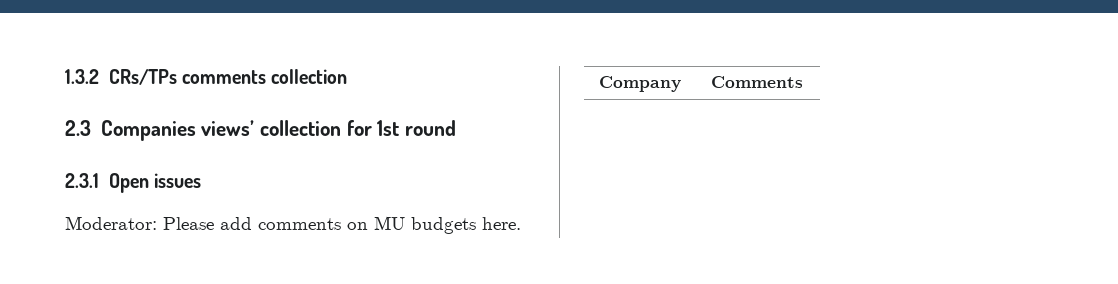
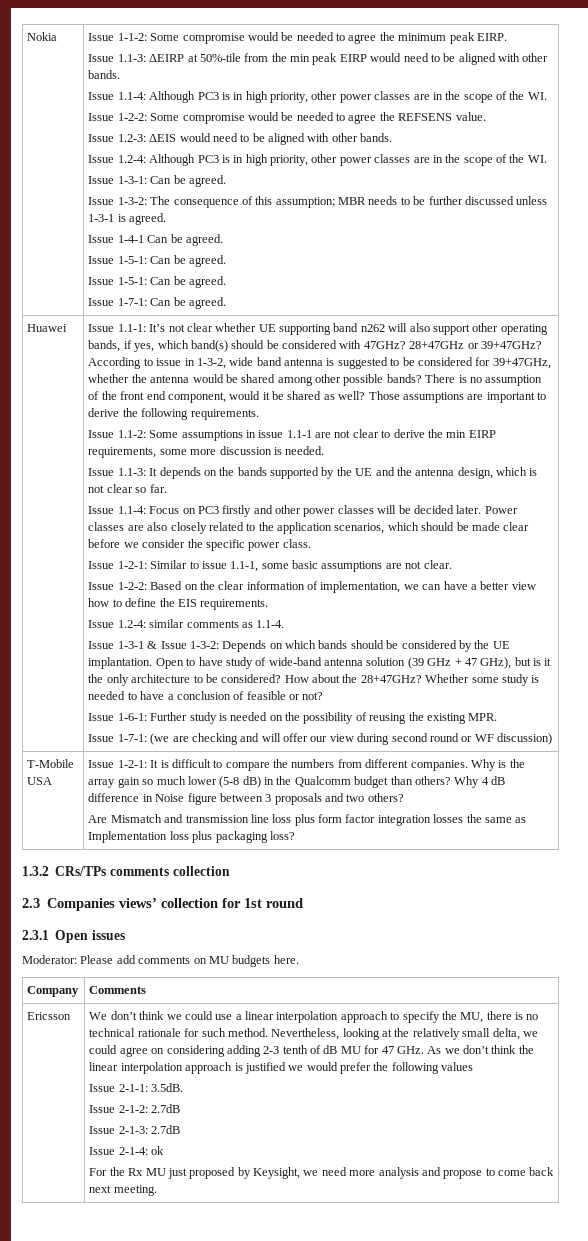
(65, 76) none -> [27,32,58,41] [88,32,507,44] [88,53,549,65] [88,70,121,79] [88,91,547,103] [88,112,486,124] [88,133,393,145] [88,154,547,166] [88,175,226,187] [88,196,548,208] [88,213,167,225] [88,234,223,246] [88,255,226,267] [88,276,226,288] [88,297,226,309] [27,324,68,332] [88,323,548,335] [88,340,542,352] [88,357,551,369] [88,374,543,386] [88,391,547,403] [88,408,259,420] [88,429,496,441] [88,446,325,458] [88,467,538,479] [88,484,167,493] [88,505,518,517] [88,522,530,534] [88,539,311,551] [88,560,452,572] [88,581,536,593] [88,598,269,610] [88,619,285,628] [88,640,510,652] [88,657,552,669] [88,674,540,686] [88,691,324,700] [88,712,498,724] [88,733,553,745] [27,759,75,768] [27,777,53,785] [88,759,525,771] [88,776,506,788] [88,793,404,805] [88,814,527,826] [88,831,295,843] Nokia | Issue 1-1-2: Some compromise would be needed to agree the minimum peak EIRP. // Issue 1.1-3: ΔEIRP at 50%-tile from the min peak EIRP would need to be aligned with other bands. // Issue 1.1-4: Although PC3 is in high priority, other power classes are in the scope of the WI. // Issue 1-2-2: Some compromise would be needed to agree the REFSENS value. // Issue 1.2-3: ΔEIS would need to be aligned with other bands. // Issue 1.2-4: Although PC3 is in high priority, other power classes are in the scope of the WI. // Issue 1-3-1: Can be agreed. // Issue 1-3-2: The consequence of this assumption; MBR needs to be further discussed unless 1-3-1 is agreed. // Issue 1-4-1 Can be agreed. // Issue 1-5-1: Can be agreed. // Issue 1-5-1: Can be agreed. // Issue 1-7-1: Can be agreed. // Huawei | Issue 1.1-1: It’s not clear whether UE supporting band n262 will also support other operating bands, if yes, which band(s) should be considered with 47GHz? 28+47GHz or 39+47GHz? According to issue in 1-3-2, wide band antenna is suggested to be considered for 39+47GHz, whether the antenna would be shared among other possible bands? There is no assumption of the front end component, would it be shared as well? Those assumptions are important to derive the following requirements. // Issue 1.1-2: Some assumptions in issue 1.1-1 are not clear to derive the min EIRP requirements, some more discussion is needed. // Issue 1.1-3: It depends on the bands supported by the UE and the antenna design, which is not clear so far. // Issue 1.1-4: Focus on PC3 firstly and other power classes will be decided later. Power classes are also closely related to the application scenarios, which should be made clear before we consider the specific power class. // Issue 1-2-1: Similar to issue 1.1-1, some basic assumptions are not clear. // Issue 1-2-2: Based on the clear information of implementation, we can have a better view how to define the EIS requirements. // Issue 1.2-4: similar comments as 1.1-4. // Issue 1-3-1 & Issue 1-3-2: Depends on which bands should be considered by the UE implantation. Open to have study of wide-band antenna solution (39 GHz + 47 GHz), but is it the only architecture to be considered? How about the 28+47GHz? Whether some study is needed to have a conclusion of feasible or not? // Issue 1-6-1: Further study is needed on the possibility of reusing the existing MPR. // Issue 1-7-1: (we are checking and will offer our view during second round or WF discussion) // T-Mobile USA | Issue 1-2-1: It is difficult to compare the numbers from different companies. Why is the array gain so much lower (5-8 dB) in the Qualcomm budget than others? Why 4 dB difference in Noise figure between 3 proposals and two others? // Are Mismatch and transmission line loss plus form factor integration losses the same as Implementation loss plus packaging loss? //
(803, 82) none -> [27,1012,72,1020] [89,1011,539,1023] [89,1028,538,1040] [89,1045,534,1057] [89,1062,474,1074] [89,1083,184,1092] [89,1104,181,1113] [89,1125,181,1134] [89,1146,165,1155] [89,1167,555,1179] [89,1185,157,1196] // Ericsson | We don’t think we could use a linear interpolation approach to specify the MU, there is no technical rationale for such method. Nevertheless, looking at the relatively small delta, we could agree on considering adding 2-3 tenth of dB MU for 47 GHz. As we don’t think the linear interpolation approach is justified we would prefer the following values // Issue 2-1-1: 3.5dB. // Issue 2-1-2: 2.7dB // Issue 2-1-3: 2.7dB // Issue 2-1-4: ok // For the Rx MU just proposed by Keysight, we need more analysis and propose to come back next meeting.

